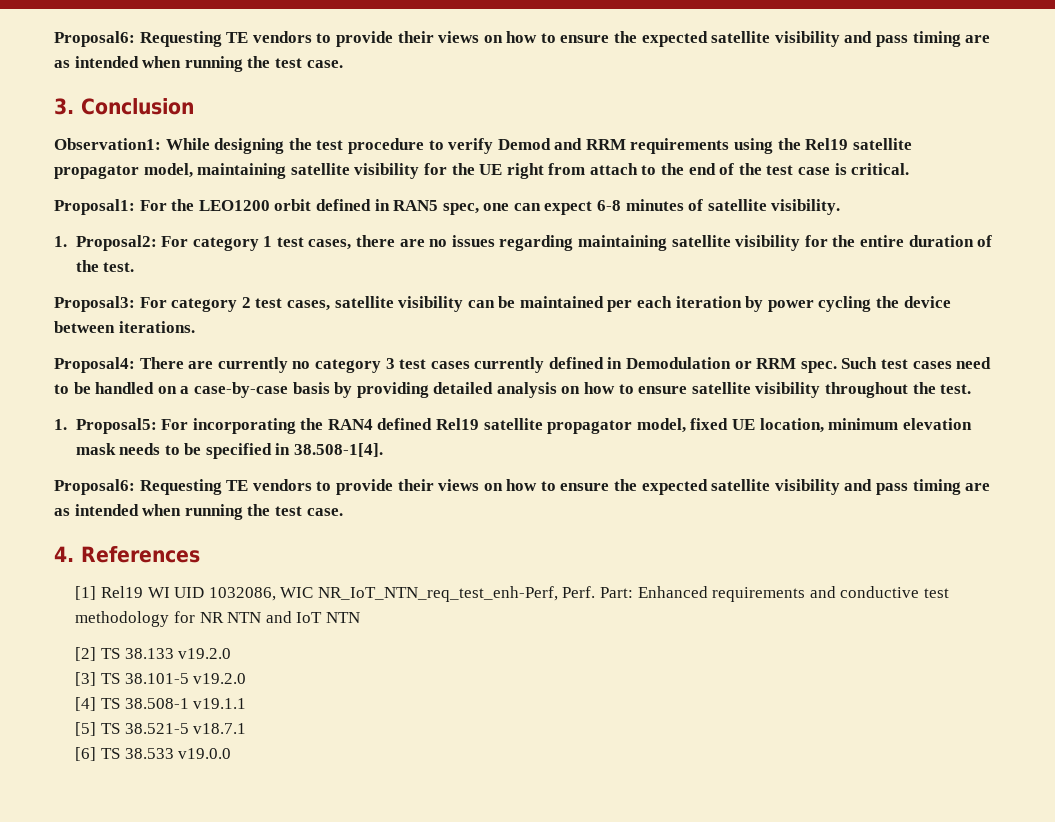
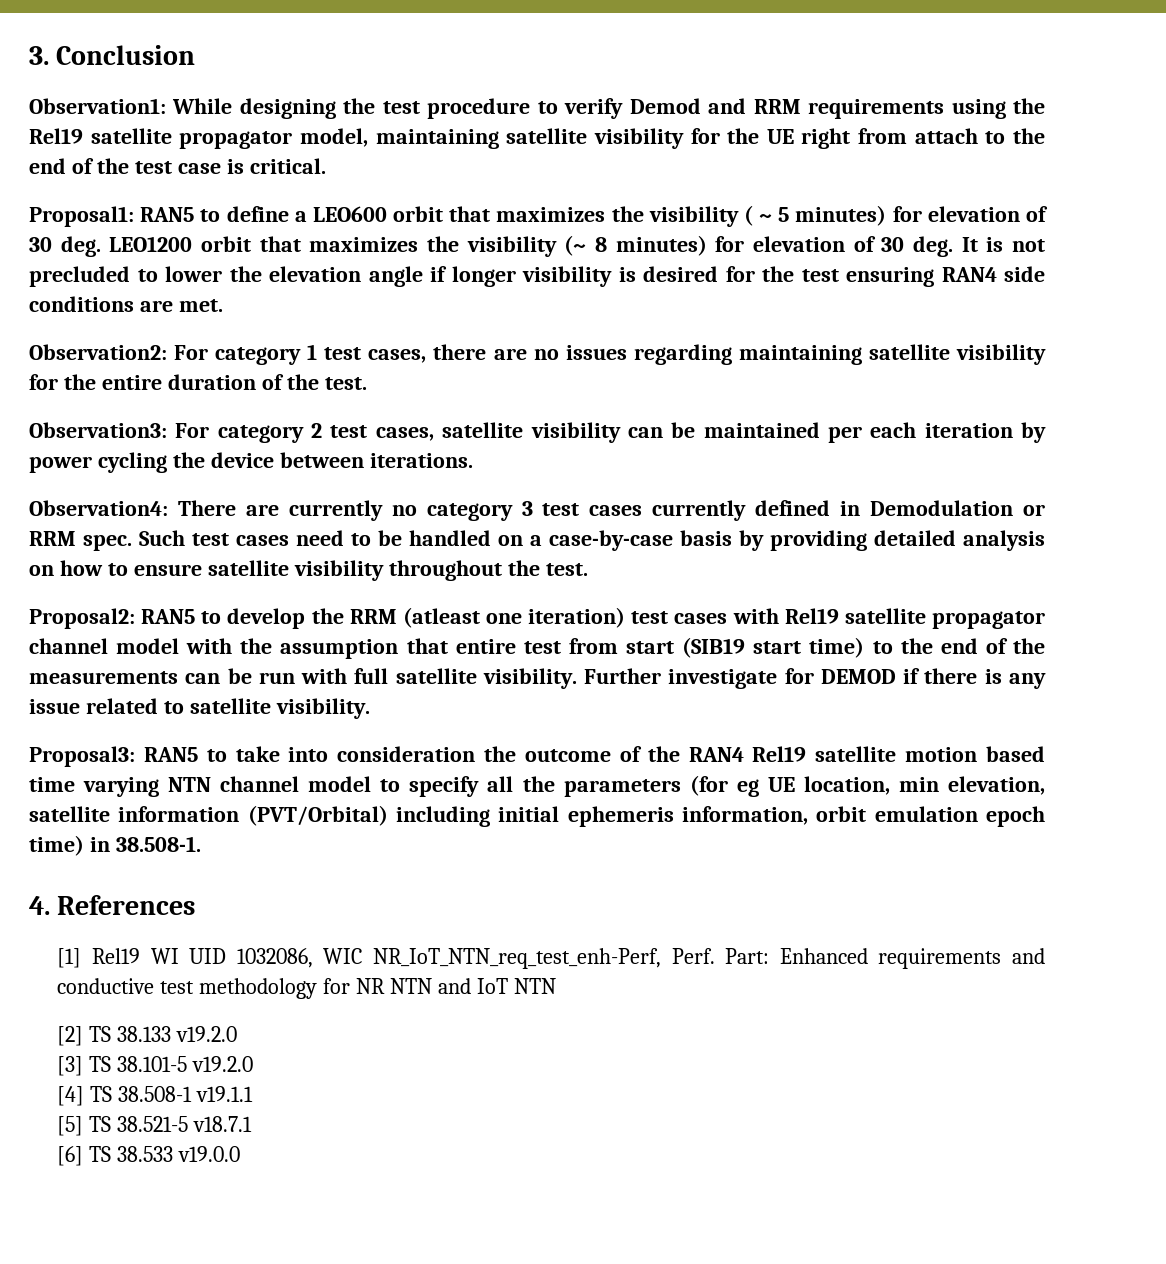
[54,31,991,47] [54,56,343,72] Proposal6: Requesting TE vendors to provide their views on how to ensure the expected satellite visibility and pass timing are as intended when running the test case. // -> (29, 55) none
[139,199,841,215] [54,235,157,251] For the LEO1200 orbit defined in RAN5 spec, one can expect 6-8 minutes of satellite visibility. // 1. Proposal2: -> [140,205,1048,227] [29,235,1045,257] [29,266,1045,287] [29,296,223,312] [29,344,167,360] RAN5 to define a LEO600 orbit that maximizes the visibility ( ~ 5 minutes) for elevation of 30 deg. LEO1200 orbit that maximizes the visibility (~ 8 minutes) for elevation of 30 deg. It is not precluded to lower the elevation angle if longer visibility is desired for the test ensuring RAN4 side conditions are met. // Observation2:
[54,296,135,312] Proposal3: -> [29,422,167,438] Observation3:
[54,357,135,373] Proposal4: -> [29,500,168,516] Observation4:
[54,418,972,434] [75,443,384,459] [54,479,991,495] [54,504,343,520] 1. Proposal5: For incorporating the RAN4 defined Rel19 satellite propagator model, fixed UE location, minimum elevation mask needs to be specified in 38.508-1[4]. // Proposal6: Requesting TE vendors to provide their views on how to ensure the expected satellite visibility and pass timing are as intended when running the test case. -> [29,607,1045,629] [29,637,1045,659] [29,668,1046,689] [29,698,370,719] [29,746,1046,767] [29,775,1046,797] [29,805,1045,827] [29,835,201,856] Proposal2: RAN5 to develop the RRM (atleast one iteration) test cases with Rel19 satellite propagator channel model with the assumption that entire test from start (SIB19 start time) to the end of the measurements can be run with full satellite visibility. Further investigate for DEMOD if there is any issue related to satellite visibility. // Proposal3: RAN5 to take into consideration the outcome of the RAN4 Rel19 satellite motion based time varying NTN channel model to specify all the parameters (for eg UE location, min elevation, satellite information (PVT/Orbital) including initial ephemeris information, orbit emulation epoch time) in 38.508-1.

